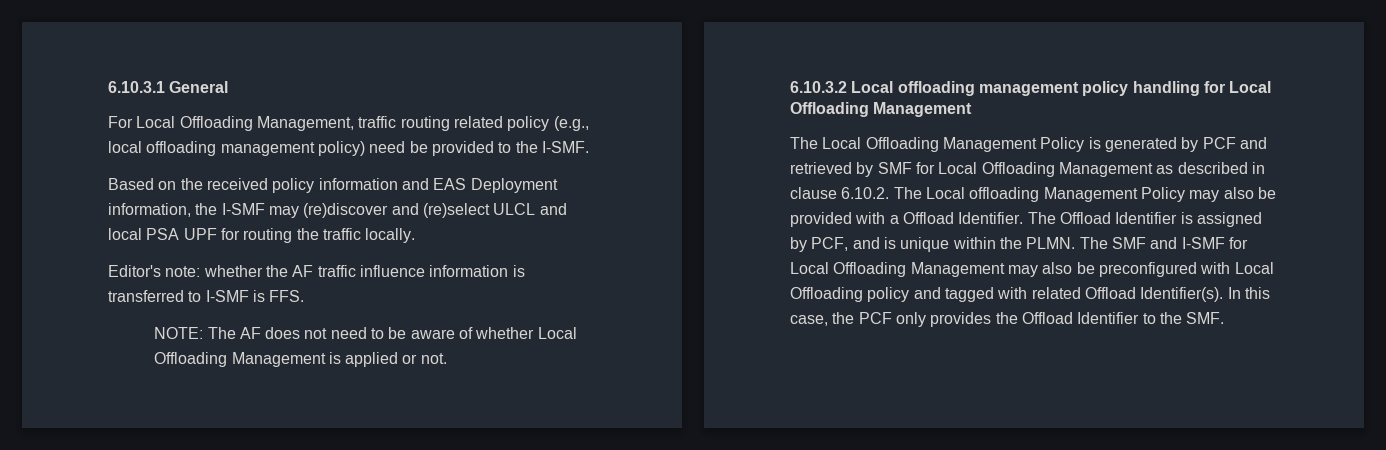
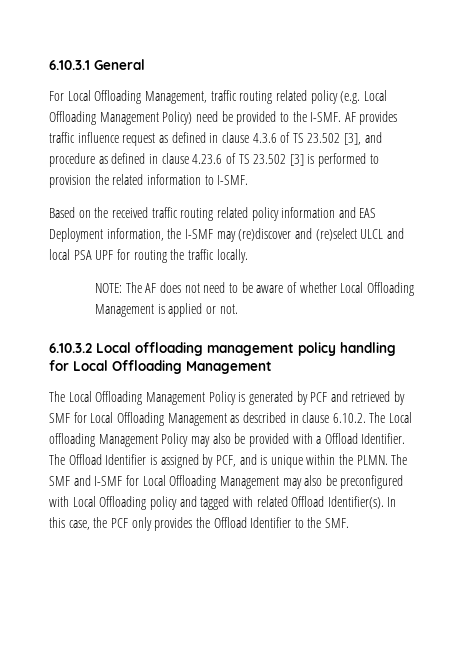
[553,116,589,131] [108,141,365,156] (e.g., local offloading management policy) -> [340,90,387,104] [49,111,193,125] (e.g. Local Offloading Management Policy)
(589, 147) none -> [344,111,398,125] [49,132,382,146] [49,153,379,167] [49,174,249,188] AF provides traffic influence request as defined in clause 4.3.6 of TS 23.502 [3], and procedure as defined in clause 4.23.6 of TS 23.502 [3] is performed to provision the related information to I-SMF.
(268, 184) none -> [151,207,248,221] traffic routing related
[108,265,525,277] [108,290,305,302] // Editor's note: whether the AF traffic influence information is transferred to I-SMF is FFS. -> (248, 256) none

